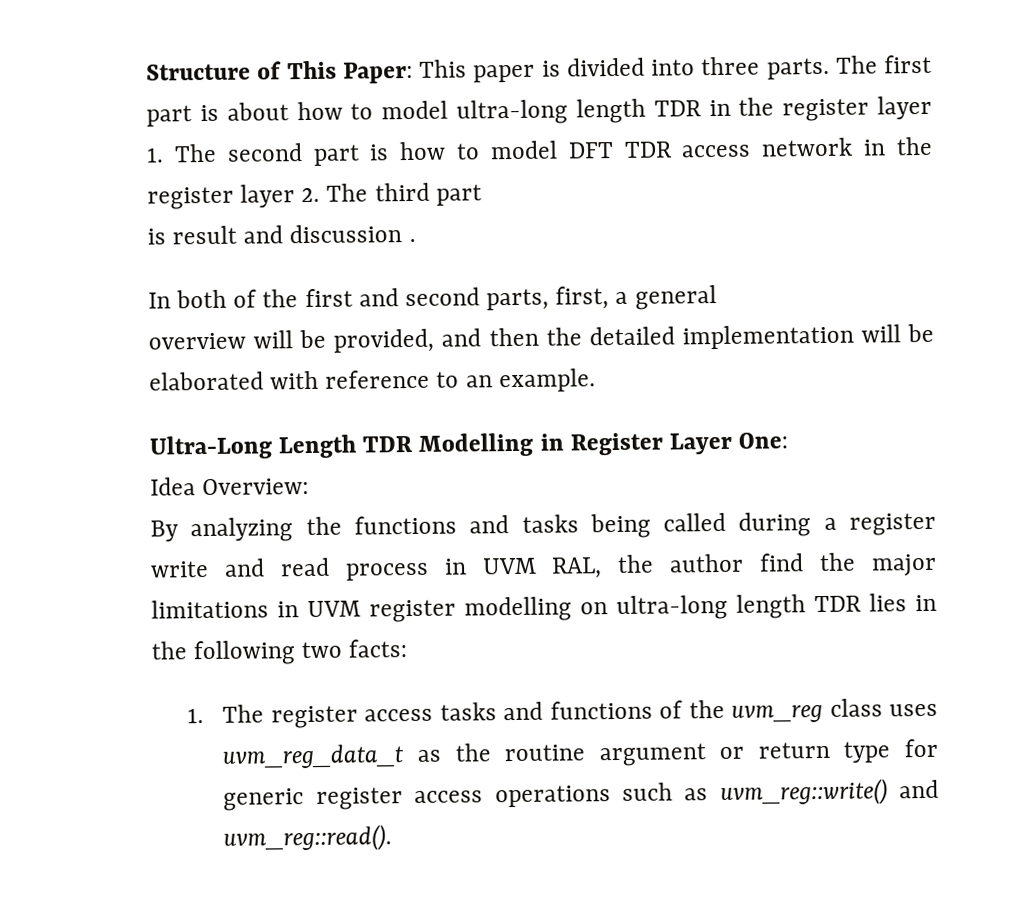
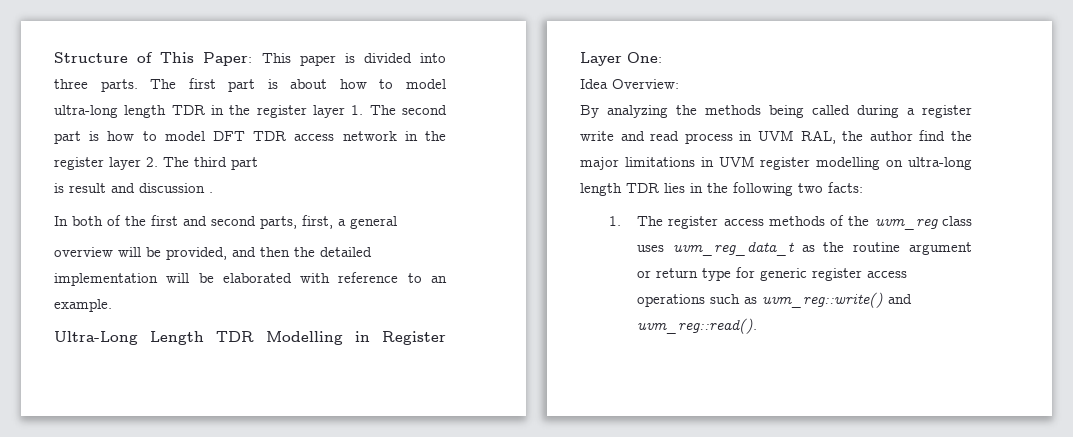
[353,514,579,535] functions and tasks -> [705,105,761,115] methods
[439,700,653,721] tasks and functions -> [768,216,825,226] methods

